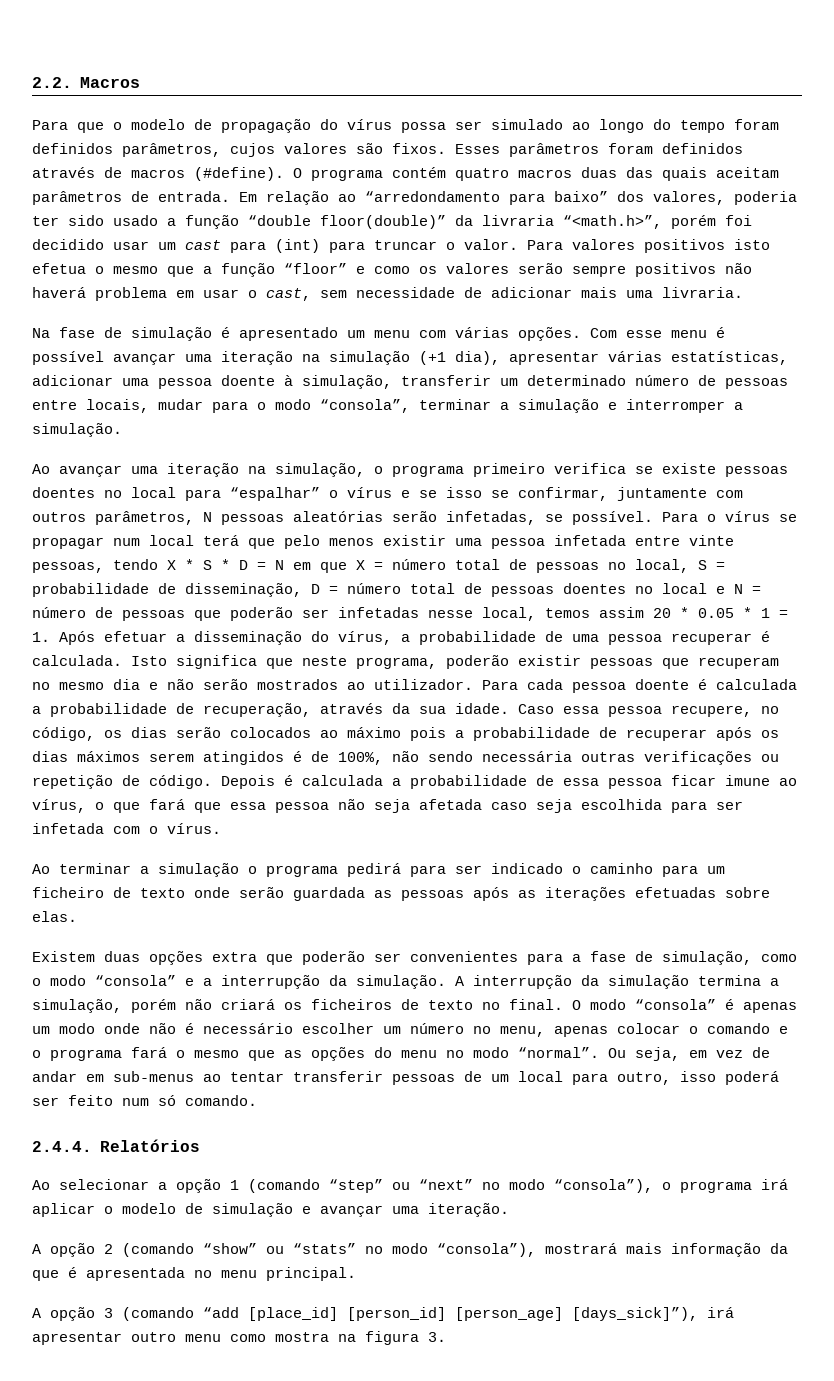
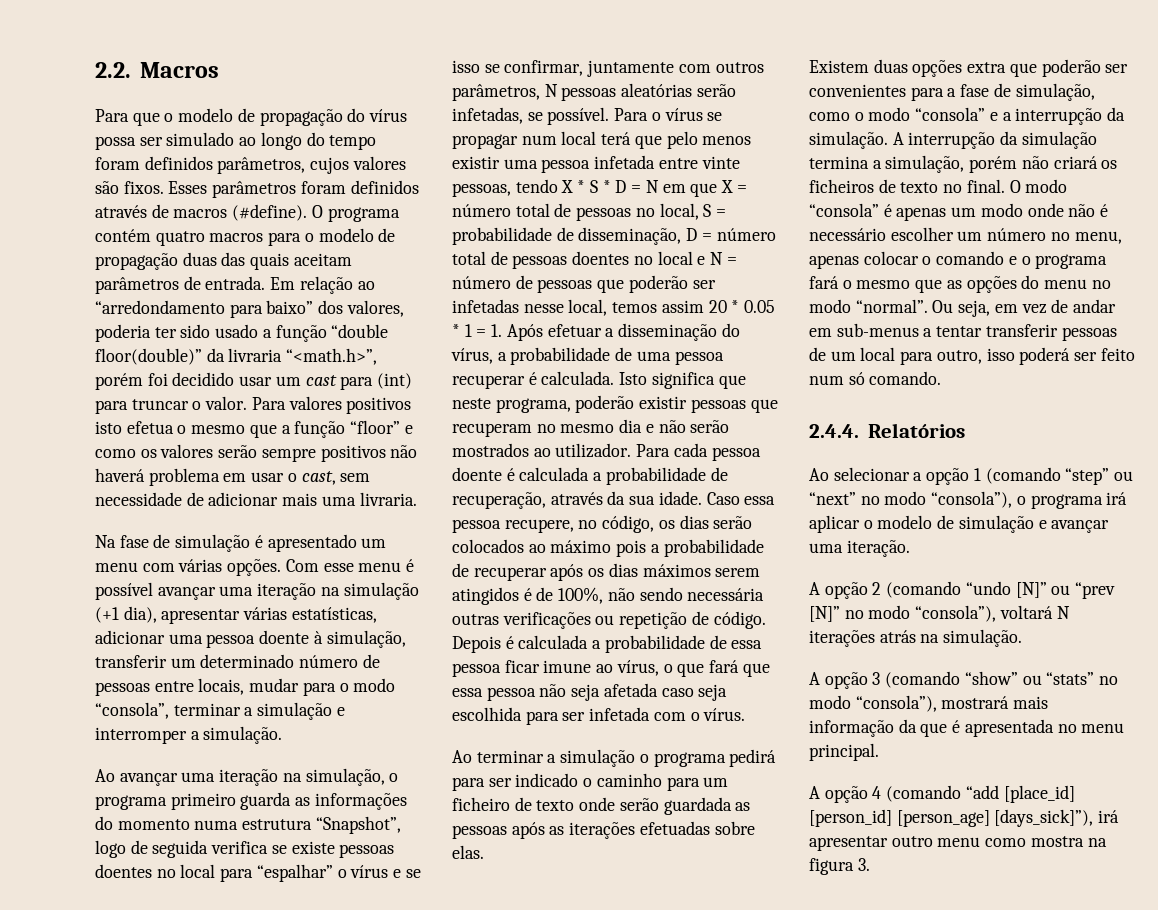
(572, 173) none -> [268,228,396,246] [95,253,178,270] para o modelo de propagação
(545, 470) none -> [240,792,407,810] [95,816,401,834] [95,840,209,858] guarda as informações do momento numa estrutura “Snapshot”, logo de seguida
[203,1074,221,1082] ao -> [923,328,933,337] a
(194, 1250) none -> [965,581,1116,599] [809,605,1070,622] [809,629,1023,647] [809,671,961,689] “undo [N]” ou “prev [N]” no modo “consola”), voltará N iterações atrás na simulação. // A opção 3 (comando
[104,1308,113,1318] 3 -> [872,786,882,799] 4

